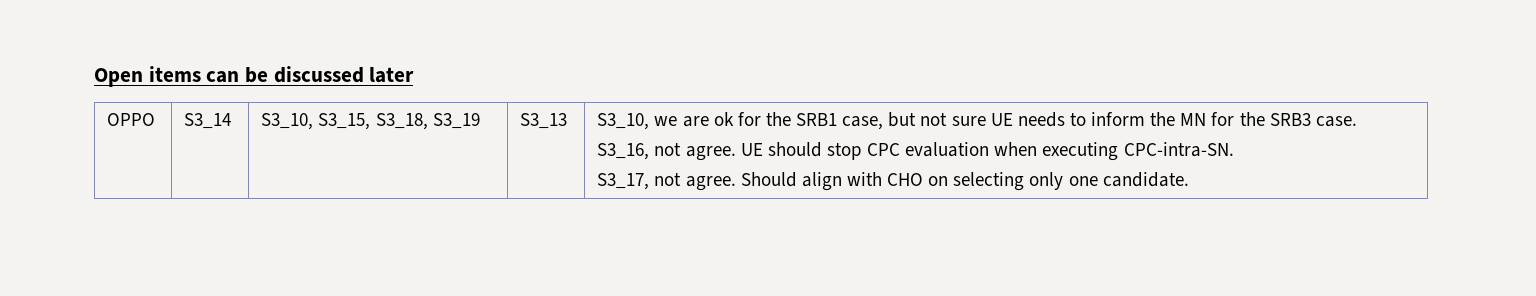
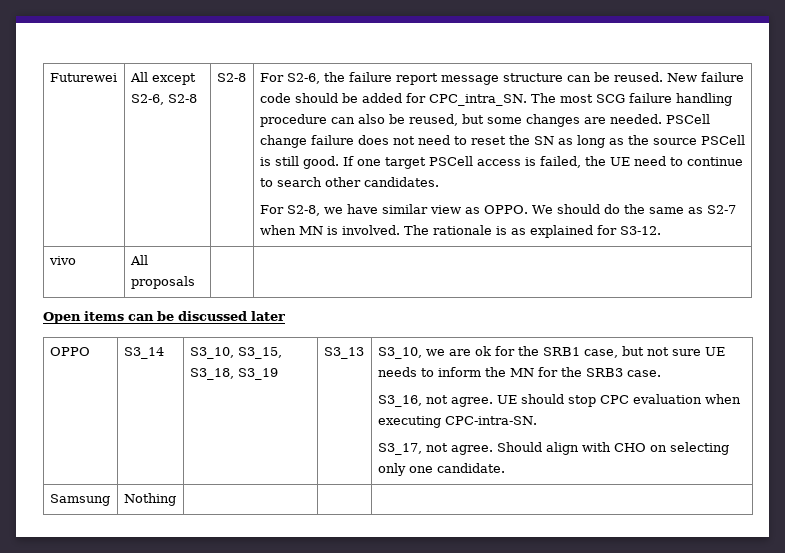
(94, 77) none -> [49,73,117,82] [129,72,196,85] [130,94,197,105] [216,73,246,82] [259,72,744,85] [259,93,732,106] [259,114,710,127] [259,135,745,148] [259,156,743,169] [259,177,439,187] [259,204,736,216] [259,225,661,238] [48,256,76,265] [129,255,148,265] [130,276,195,289] Futurewei | All except S2-6, S2-8 | S2-8 | For S2-6, the failure report message structure can be reused. New failure code should be added for CPC_intra_SN. The most SCG failure handling procedure can also be reused, but some changes are needed. PSCell change failure does not need to reset the SN as long as the source PSCell is still good. If one target PSCell access is failed, the UE need to continue to search other candidates. // For S2-8, we have similar view as OPPO. We should do the same as S2-7 when MN is involved. The rationale is as explained for S3-12. // vivo | All proposals | | //
(1189, 179) none -> [49,494,110,506] [123,493,176,506] // Samsung | Nothing | | |

